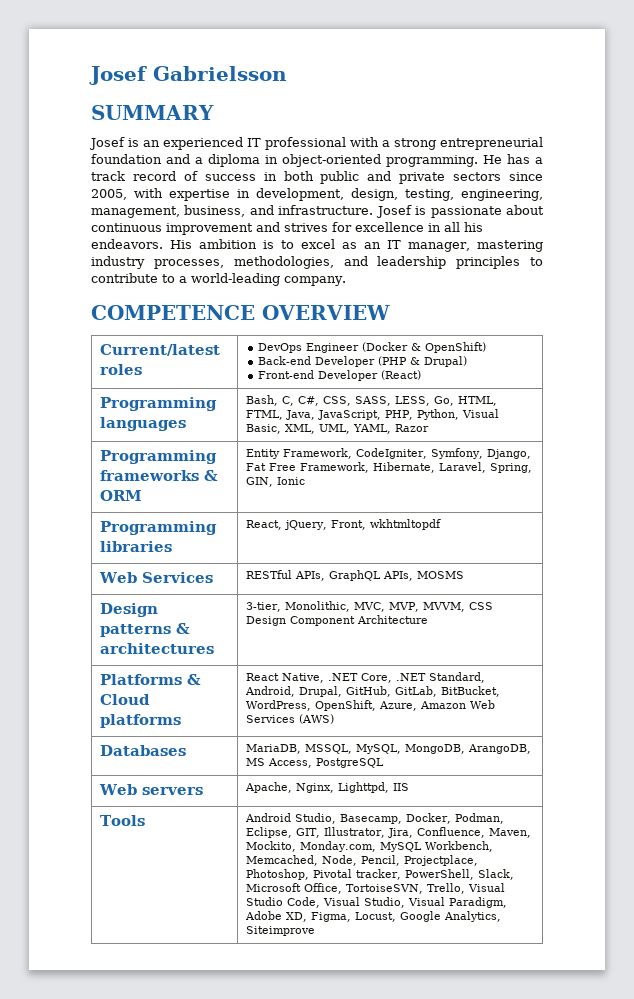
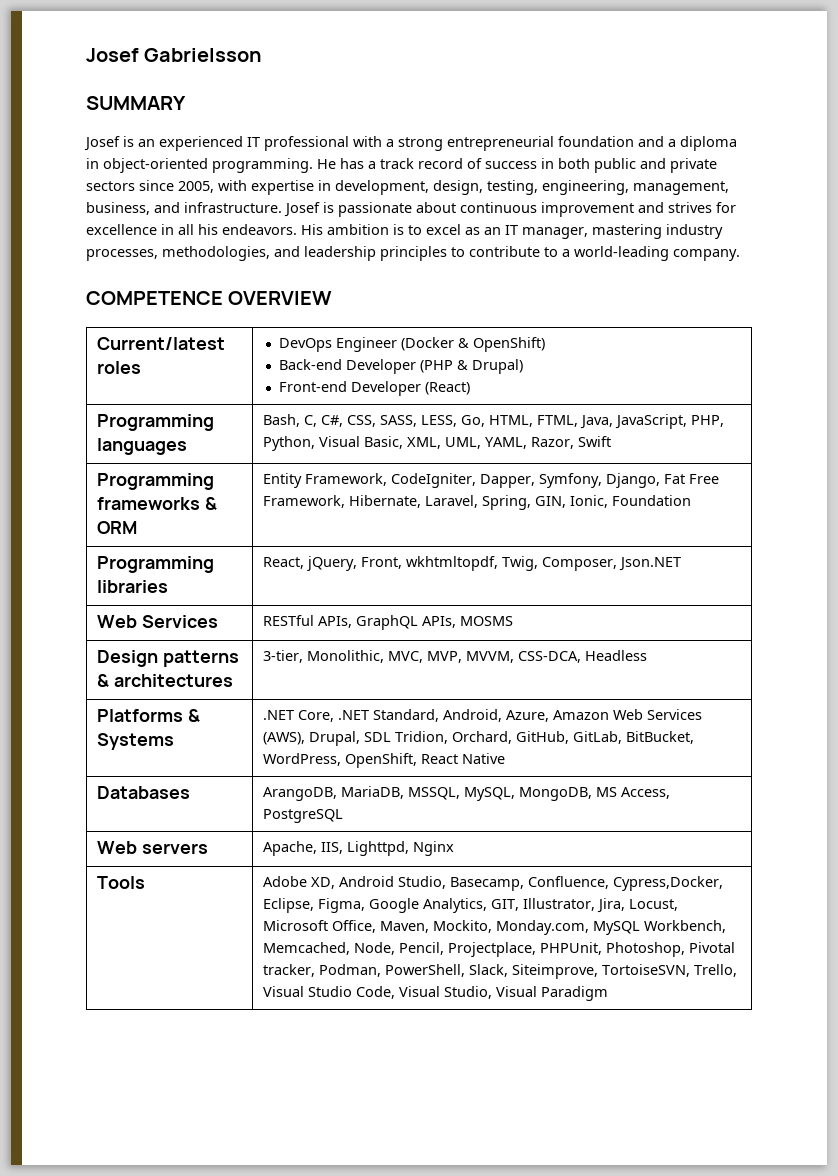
[394,424,429,432] Razor -> [531,436,612,449] Razor, Swift
(427, 453) none -> [480,474,536,488] Dapper,
[276,477,305,485] Ionic -> [570,495,692,508] Ionic, Foundation
[369,519,441,530] wkhtmltopdf -> [406,556,682,571] wkhtmltopdf, Twig, Composer, Json.NET
[468,602,493,610] [245,615,428,626] [99,674,201,685] [99,694,150,705] [99,714,181,728] [245,673,324,683] CSS Design Component Architecture // Platforms & Cloud platforms | React Native, -> [518,650,648,663] [97,709,201,722] [97,733,175,750] CSS-DCA, Headless // Platforms & Systems |
[298,686,342,697] Drupal, -> [506,709,703,722] [263,731,513,746] Azure, Amazon Web Services (AWS), Drupal, SDL Tridion, Orchard,
[378,700,495,711] [245,714,334,724] Azure, Amazon Web Services (AWS) -> [421,753,506,764] React Native
(186, 750) none -> [263,787,338,801] ArangoDB,
[467,744,531,754] ArangoDB, -> (593, 794) none
[295,782,409,793] Nginx, Lighttpd, IIS -> [321,841,455,856] IIS, Lighttpd, Nginx
(145, 820) none -> [263,876,336,889] Adobe XD,
[405,813,504,824] [245,827,485,838] Docker, Podman, Eclipse, GIT, Illustrator, Jira, Confluence, -> [528,876,724,891] [263,898,679,913] [263,920,377,933] Confluence, Cypress,Docker, Eclipse, Figma, Google Analytics, GIT, Illustrator, Jira, Locust, Microsoft Office,
(478, 860) none -> [540,942,603,955] PHPUnit,
(401, 874) none -> [319,964,382,977] Podman,
[245,883,342,894] Microsoft Office, -> [512,964,599,979] Siteimprove,
[448,897,507,908] [244,911,501,922] [245,926,315,936] Paradigm, Adobe XD, Figma, Locust, Google Analytics, Siteimprove -> [541,986,609,1001] Paradigm

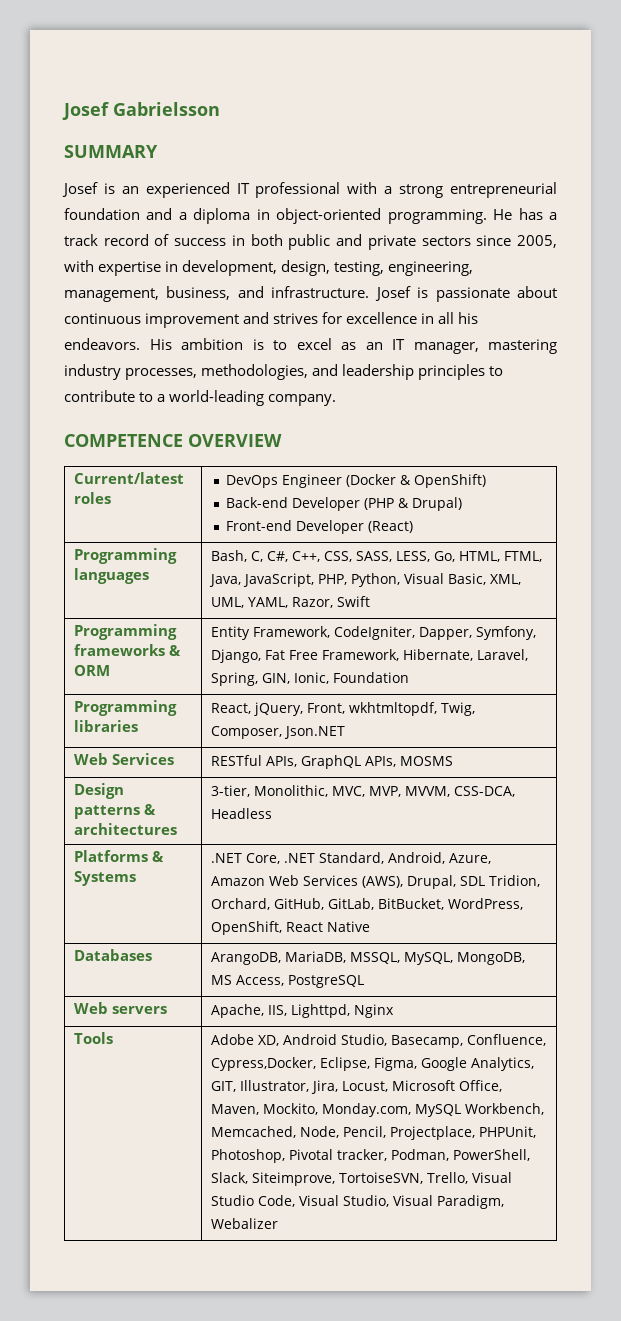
(344, 421) none -> [291,551,320,562] C++,
[541,986,609,1001] Paradigm -> [436,1195,504,1209] [210,1218,278,1229] Paradigm, Webalizer

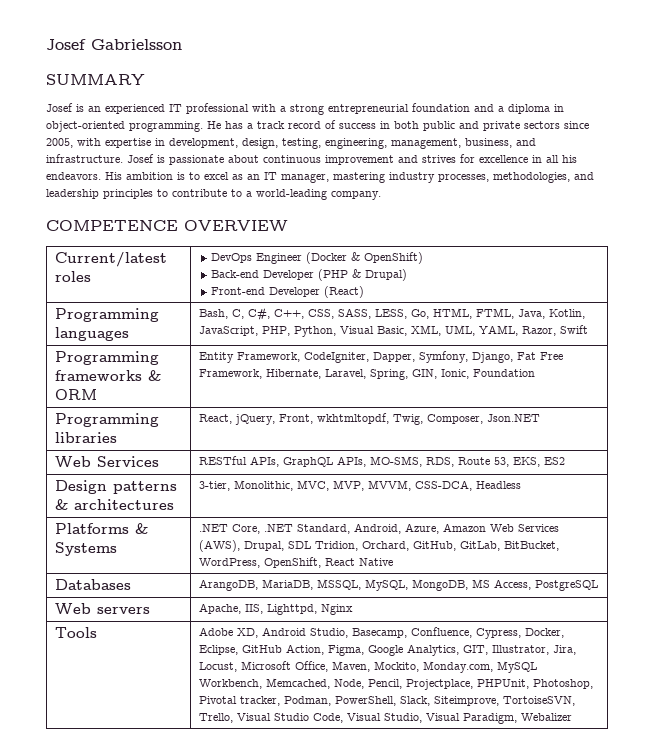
(241, 580) none -> [548,309,585,319] Kotlin,
[399,756,453,766] MOSMS -> [369,456,565,467] MO-SMS, RDS, Route 53, EKS, ES2
[210,1057,370,1071] Cypress,Docker, Eclipse, -> [475,628,564,639] [198,644,324,655] Cypress, Docker, Eclipse, GitHub Action,

